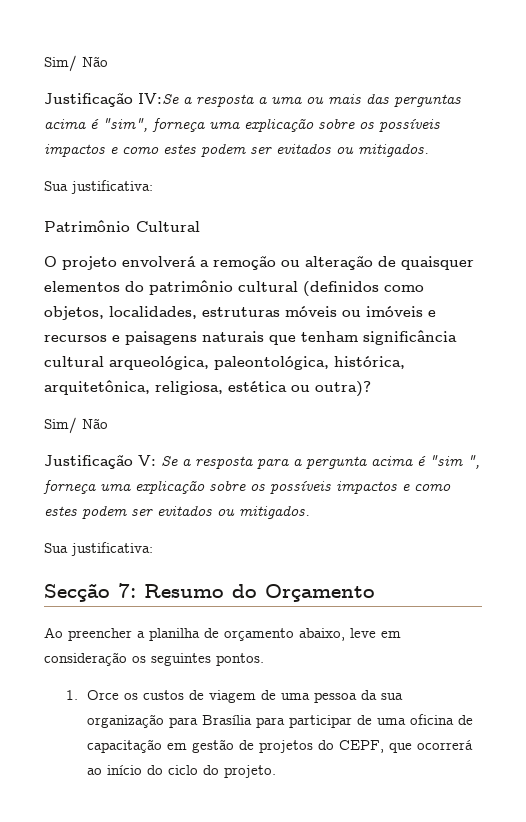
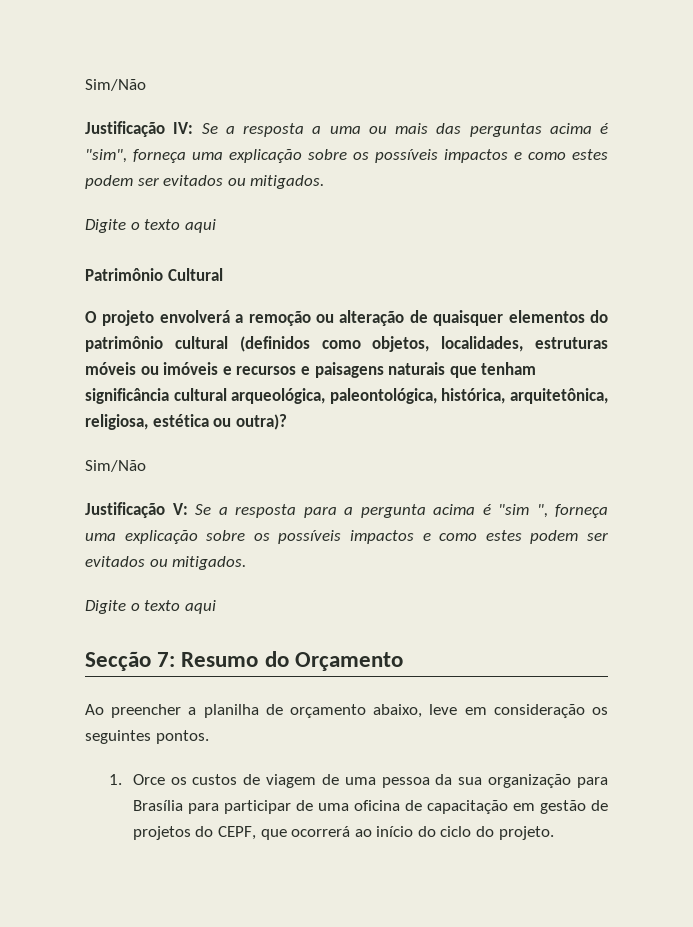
[44,55,108,72] [44,92,179,107] Sim/ Não // Justificação IV:Se -> [85,79,146,91] [85,121,218,137] Sim/Não // Justificação IV: Se
[44,180,153,194] Sua justificativa: -> [85,219,216,233] Digite o texto aqui
[44,417,108,434] Sim/ Não -> [85,460,146,472] Sim/Não
[44,542,153,556] Sua justificativa: -> [85,600,216,614] Digite o texto aqui

